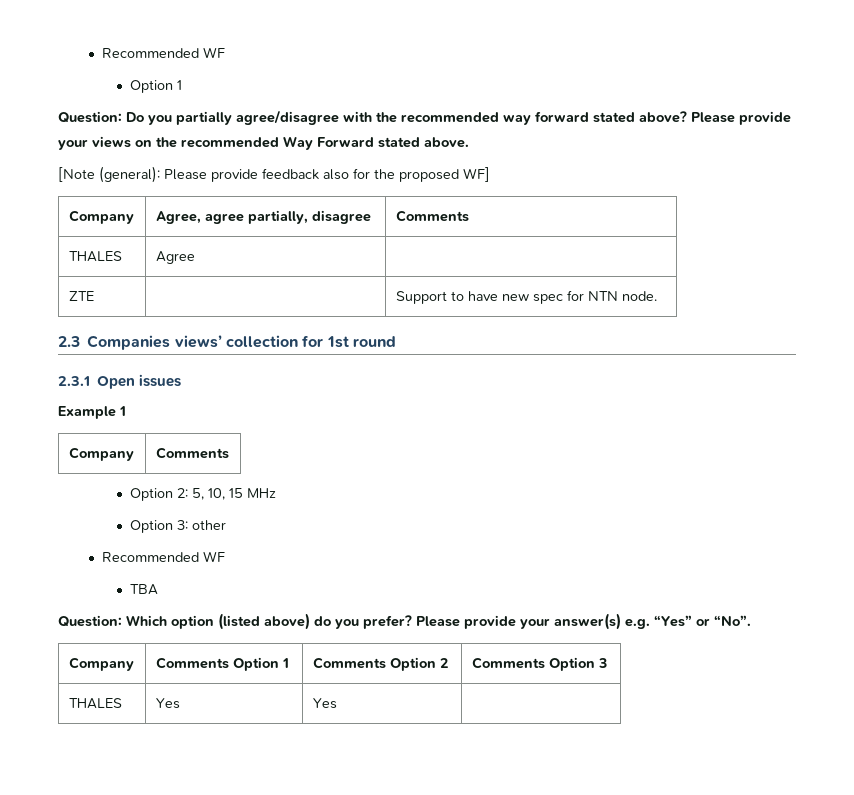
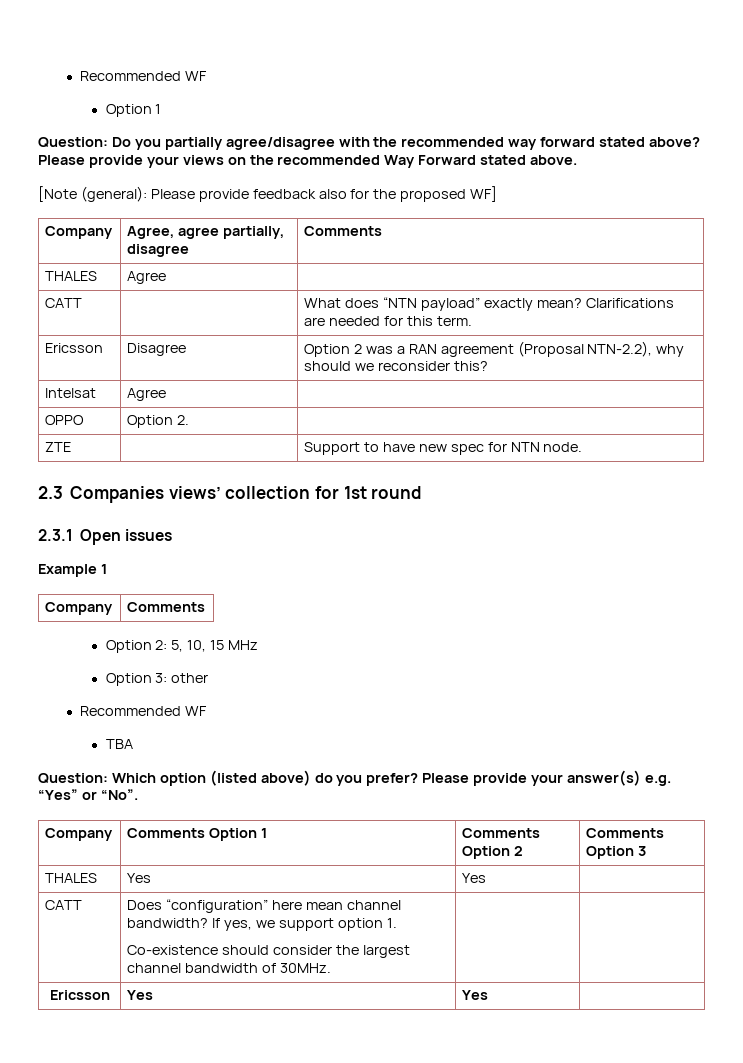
(195, 257) none -> [45,298,83,308] [304,297,674,311] [304,316,472,326] [45,343,104,353] [127,343,187,356] [304,341,685,357] [304,361,488,371] [45,388,97,398] [127,388,167,401] [45,415,85,425] [127,415,189,428] // CATT | | What does “NTN payload” exactly mean? Clarifications are needed for this term. // Ericsson | Disagree | Option 2 was a RAN agreement (Proposal NTN-2.2), why should we reconsider this? // Intelsat | Agree | // OPPO | Option 2. |
(337, 703) none -> [45,900,83,910] [127,899,401,913] [127,918,397,931] [127,945,410,958] [127,963,331,973] [49,990,110,1000] [127,990,154,1000] [462,990,489,1000] // CATT | Does “configuration” here mean channel bandwidth? If yes, we support option 1. // Co-existence should consider the largest channel bandwidth of 30MHz. | | // Ericsson | Yes | Yes |

